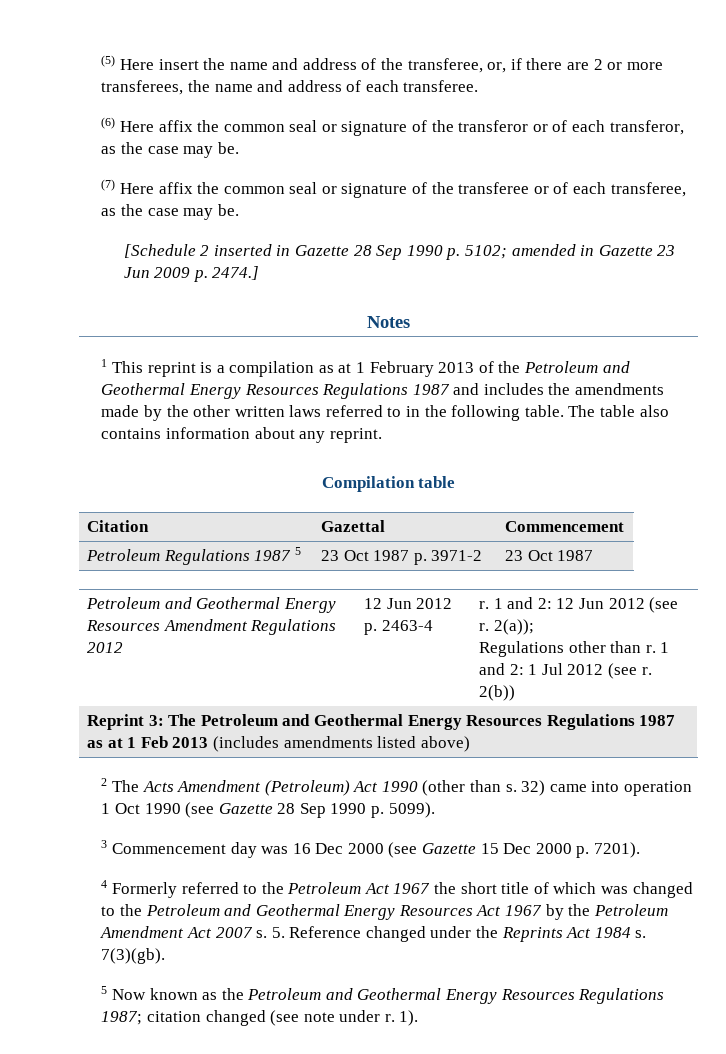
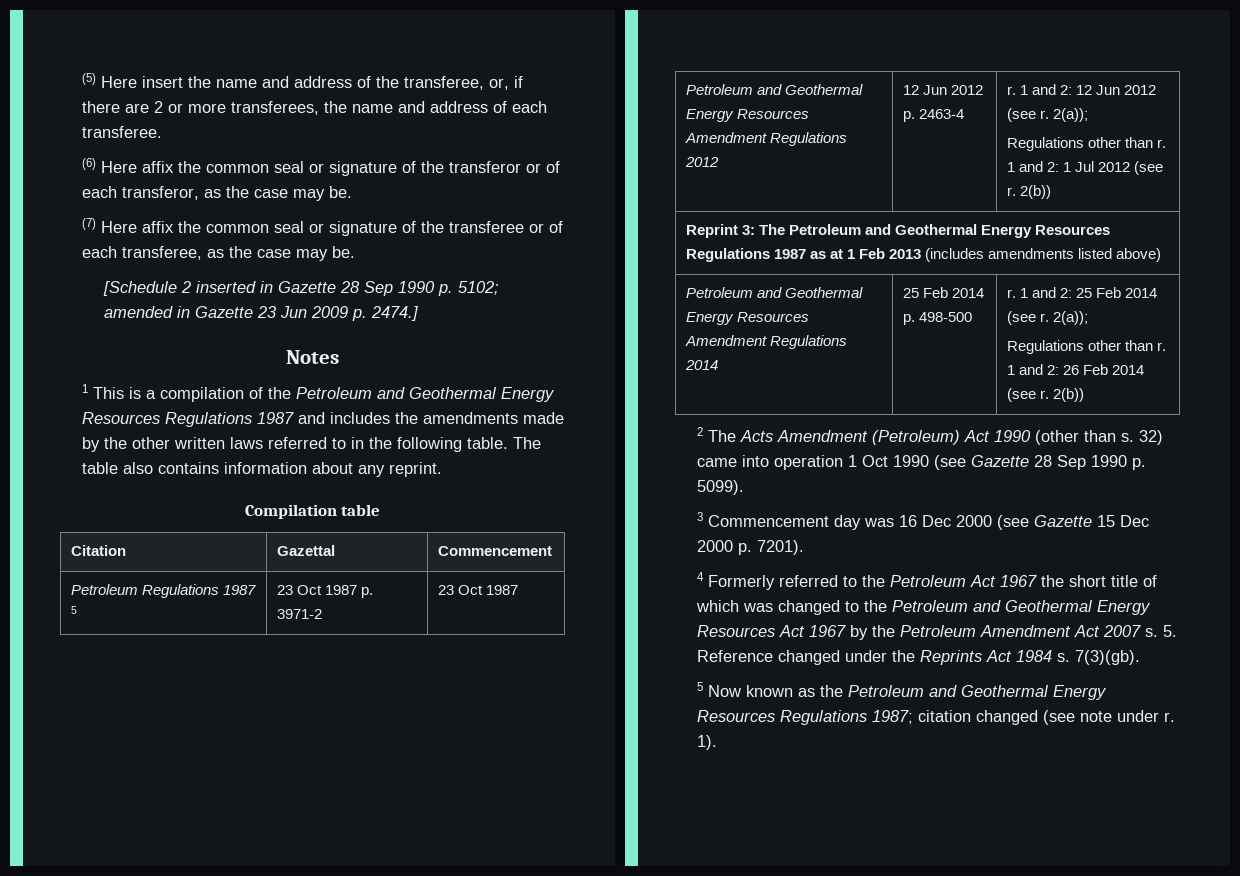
[147,362,196,377] reprint -> (125, 393) none
[318,361,475,377] as at 1 February 2013 -> (245, 394) none
(470, 744) none -> [685,287,863,298] [685,312,809,325] [684,335,847,349] [684,360,718,370] [902,287,984,298] [902,312,972,325] [1006,287,1157,298] [1006,311,1088,325] [1006,340,1166,354] [1006,364,1144,375] [1006,388,1084,402] // Petroleum and Geothermal Energy Resources Amendment Regulations 2014 | 25 Feb 2014 p. 498-500 | r. 1 and 2: 25 Feb 2014 (see r. 2(a)); // Regulations other than r. 1 and 2: 26 Feb 2014 (see r. 2(b))

